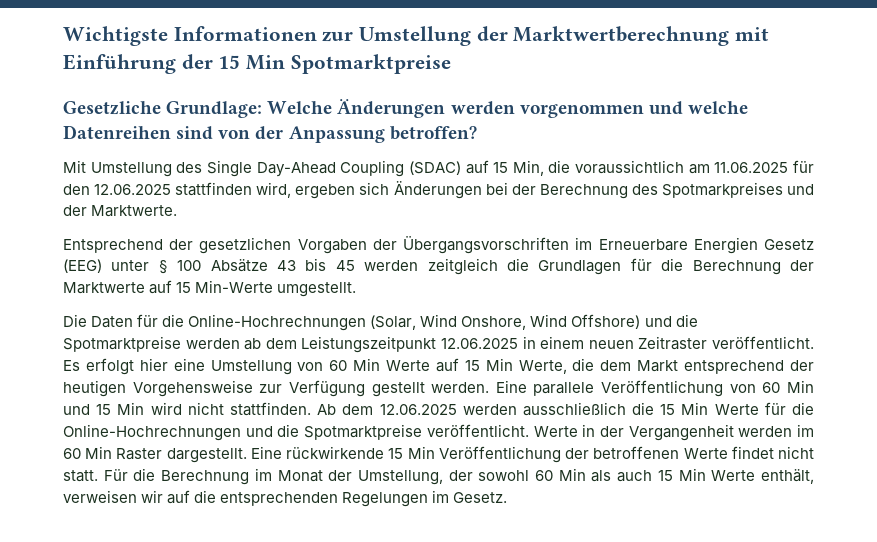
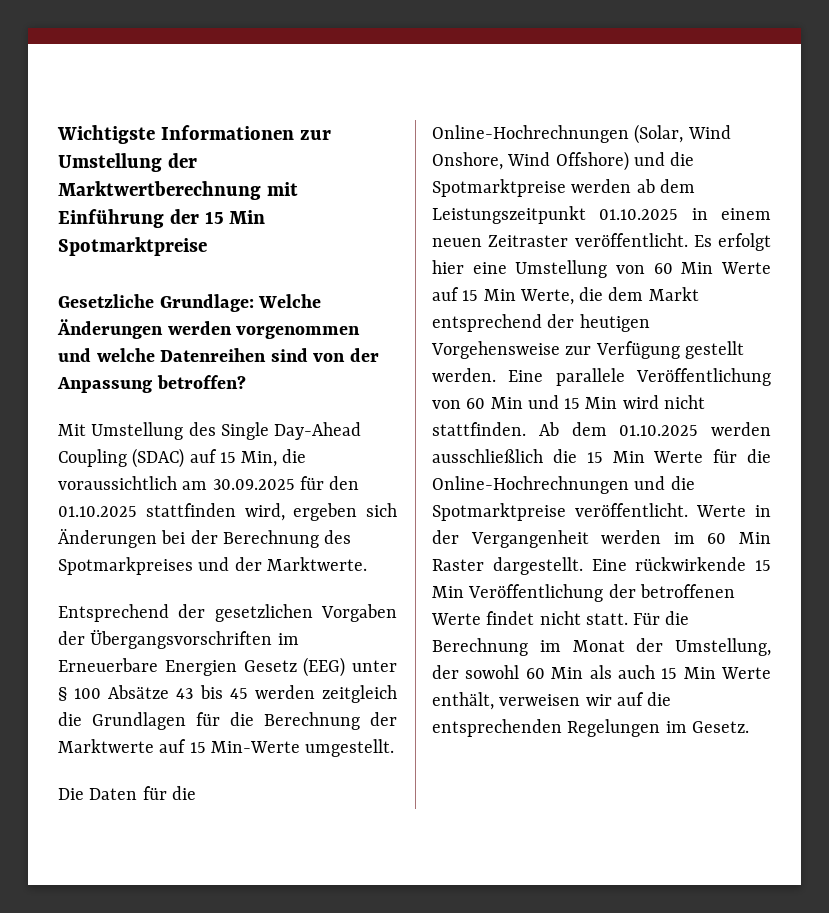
[714,162,789,173] 11.06.2025 -> [212,479,295,490] 30.09.2025
[94,184,172,195] 12.06.2025 -> [58,506,137,517] 01.10.2025
[441,338,518,349] 12.06.2025 -> [599,209,679,220] 01.10.2025
[379,404,457,415] 12.06.2025 -> [619,425,699,436] 01.10.2025

